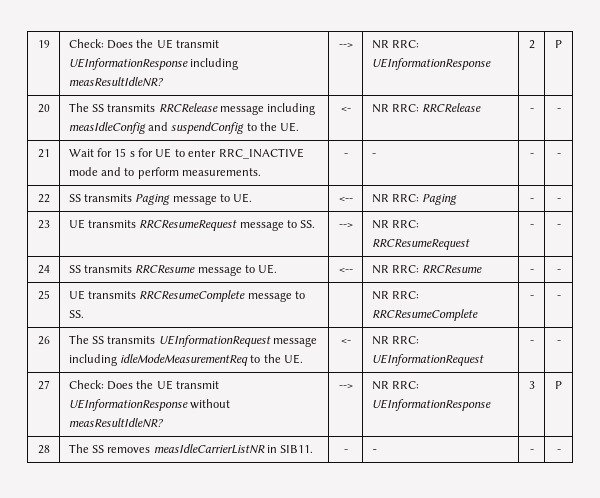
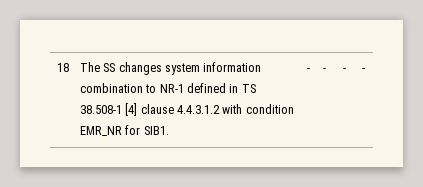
[37,40,50,48] [68,39,220,49] [68,58,238,70] [68,77,164,87] [338,43,353,48] [371,40,419,49] [371,58,491,70] [528,40,535,49] [555,40,562,48] [37,104,50,113] [68,103,316,115] [68,122,300,134] [340,107,351,112] [371,103,482,113] [529,108,534,112] [556,108,561,112] [37,149,50,158] [68,148,304,159] [68,167,262,179] [343,153,348,157] [371,153,376,157] [529,153,534,157] [556,153,561,157] [37,194,50,203] [68,193,253,205] [338,197,353,202] [371,194,458,205] [529,198,534,202] [556,198,561,202] [37,220,50,229] [68,219,316,231] [338,223,353,228] [371,220,419,229] [371,239,470,250] [529,224,534,228] [556,224,561,228] [37,265,50,274] [68,264,278,276] [338,268,353,273] [371,265,483,274] [529,269,534,273] [556,269,561,273] [37,290,50,300] [68,290,306,302] [68,310,84,318] [371,291,419,300] [371,309,478,321] [529,295,534,299] [556,295,561,299] [37,336,50,345] [68,335,318,347] [68,354,304,366] [340,339,351,344] [371,336,419,345] [371,354,484,366] [529,340,534,344] [556,340,561,344] [37,380,50,390] [68,380,220,390] [68,399,230,411] [68,418,164,428] [338,384,353,389] [371,381,419,390] [371,399,491,411] [528,381,535,389] [555,381,562,389] [37,445,50,454] [68,444,314,454] 19 | Check: Does the UE transmit UEInformationResponse including measResultIdleNR? | --> | NR RRC: UEInformationResponse | 2 | P // 20 | The SS transmits RRCRelease message including measIdleConfig and suspendConfig to the UE. | <- | NR RRC: RRCRelease | - | - // 21 | Wait for 15 s for UE to enter RRC_INACTIVE mode and to perform measurements. | - | - | - | - // 22 | SS transmits Paging message to UE. | <-- | NR RRC: Paging | - | - // 23 | UE transmits RRCResumeRequest message to SS. | --> | NR RRC: RRCResumeRequest | - | - // 24 | SS transmits RRCResume message to UE. | <-- | NR RRC: RRCResume | - | - // 25 | UE transmits RRCResumeComplete message to SS. | | NR RRC: RRCResumeComplete | - | - // 26 | The SS transmits UEInformationRequest message including idleModeMeasurementReq to the UE. | <- | NR RRC: UEInformationRequest | - | - // 27 | Check: Does the UE transmit UEInformationResponse without measResultIdleNR? | --> | NR RRC: UEInformationResponse | 3 | P // 28 | The SS removes measIdleCarrierListNR in SIB11. -> [56,63,69,72] [79,62,262,75] [79,83,256,93] [79,103,294,116] [79,125,169,136] 18 | The SS changes system information combination to NR-1 defined in TS 38.508-1 [4] clause 4.4.3.1.2 with condition EMR_NR for SIB1.

